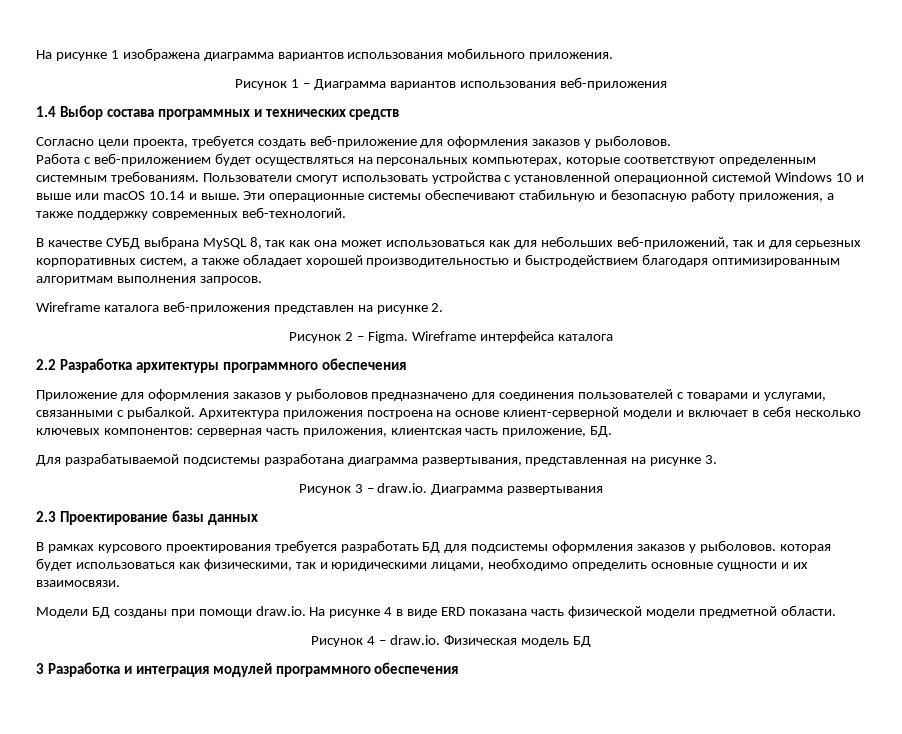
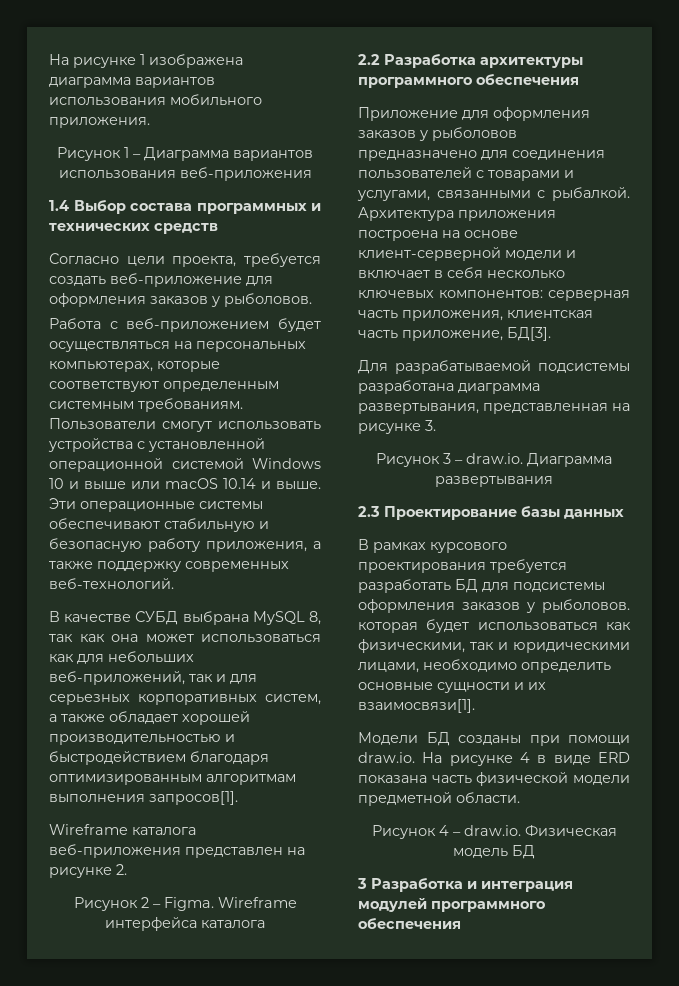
[199,276,262,285] запросов. -> [149,791,238,805] запросов[1].
[590,426,613,437] БД. -> [507,327,551,341] БД[3].
[36,580,120,587] взаимосвязи. -> [358,699,475,713] взаимосвязи[1].

